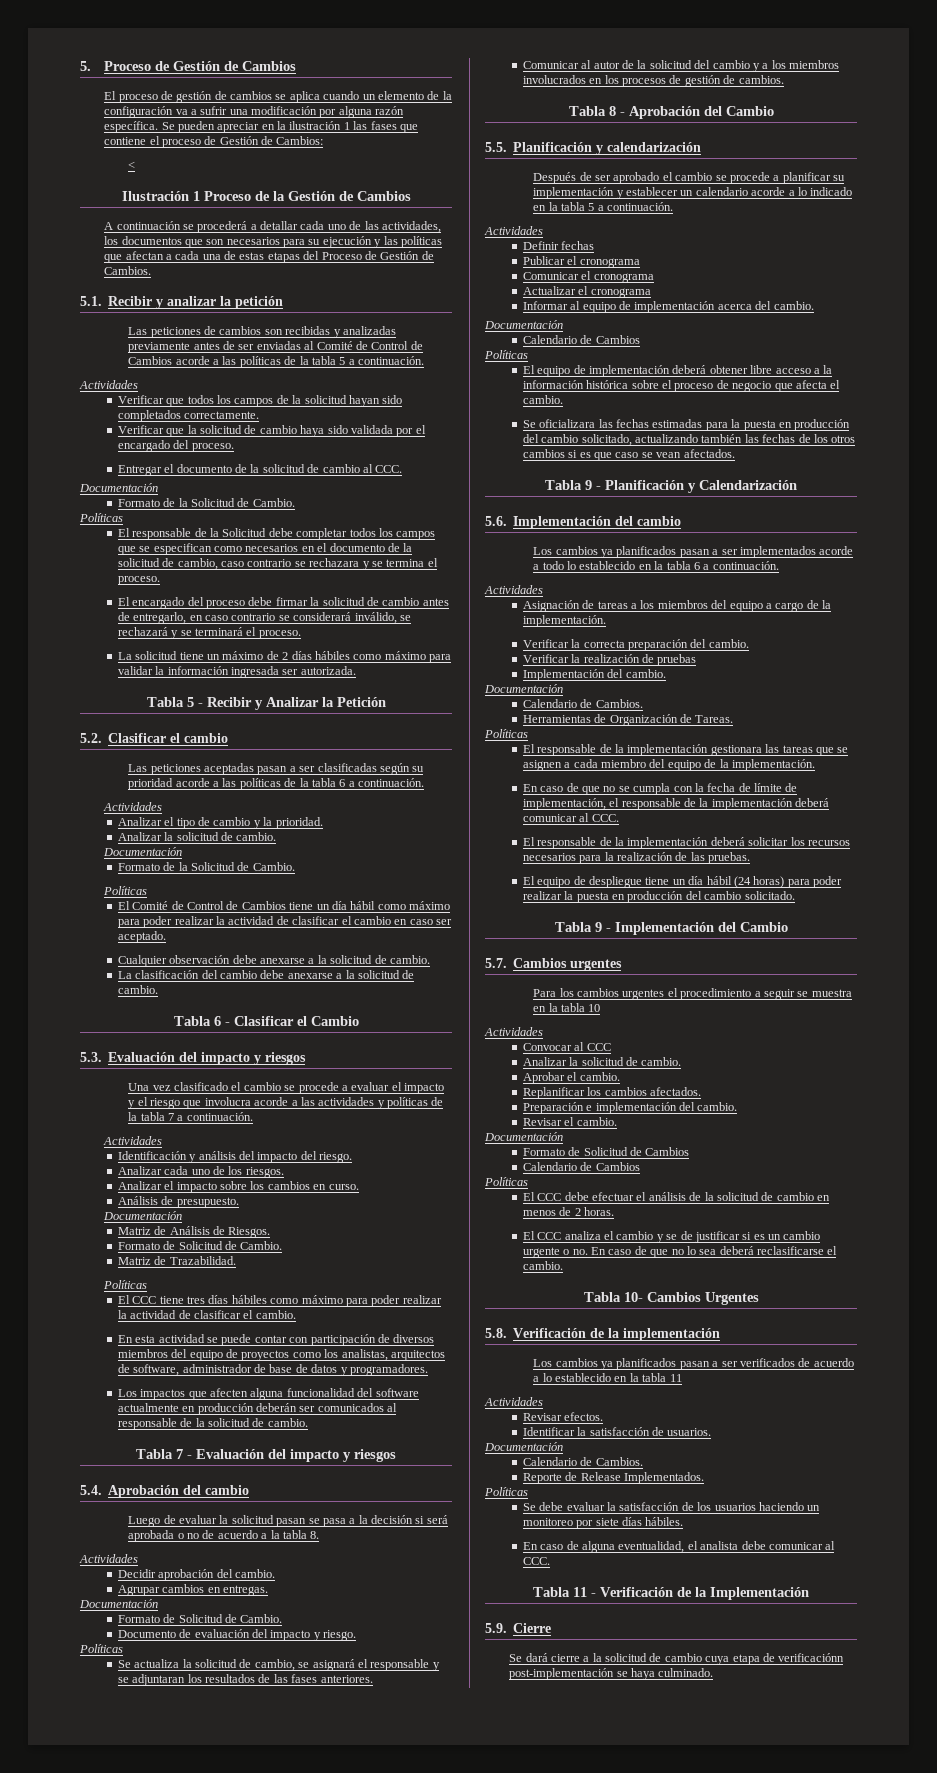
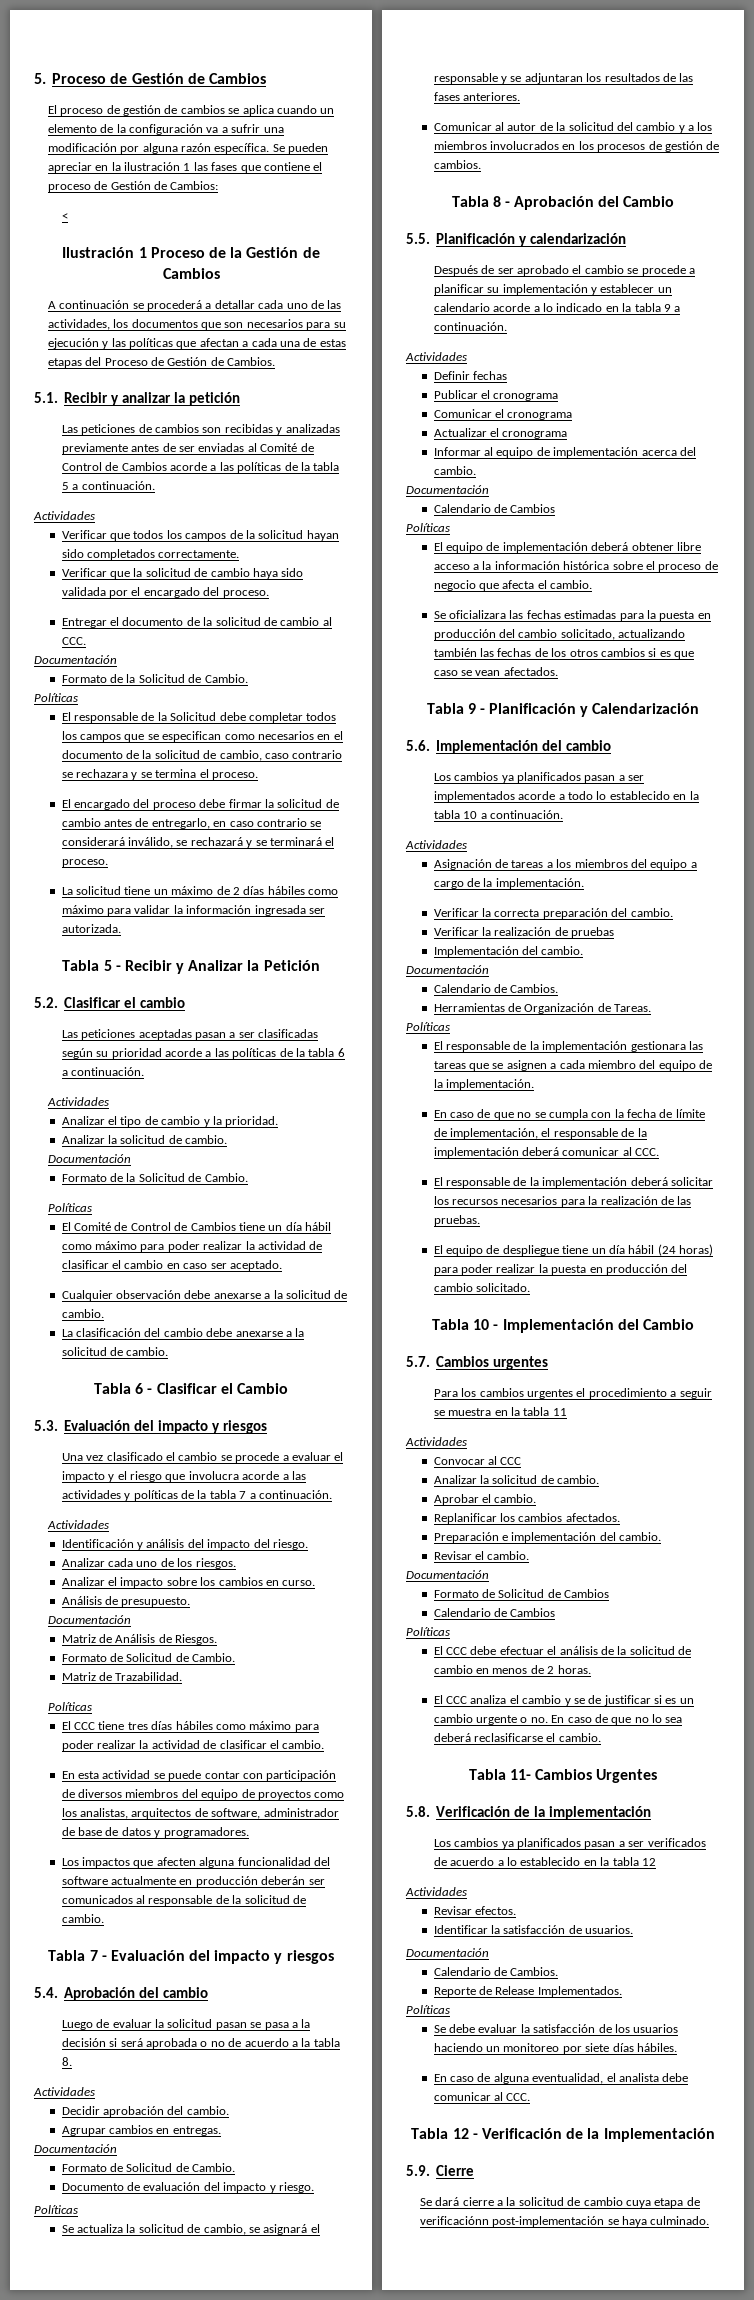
[588,203,595,211] 5 -> [663,304,671,312] 9
[693,562,700,570] 6 -> [463,811,478,819] 10
[594,922,602,932] 9 -> [473,1319,490,1330] 10
[588,1004,601,1012] 10 -> [552,1408,567,1416] 11
[623,1292,643,1302] 10- -> [509,1769,531,1780] 11-
[669,1374,682,1382] 11 -> [641,1858,656,1866] 12
[573,1587,587,1597] 11 -> [452,2128,469,2139] 12

